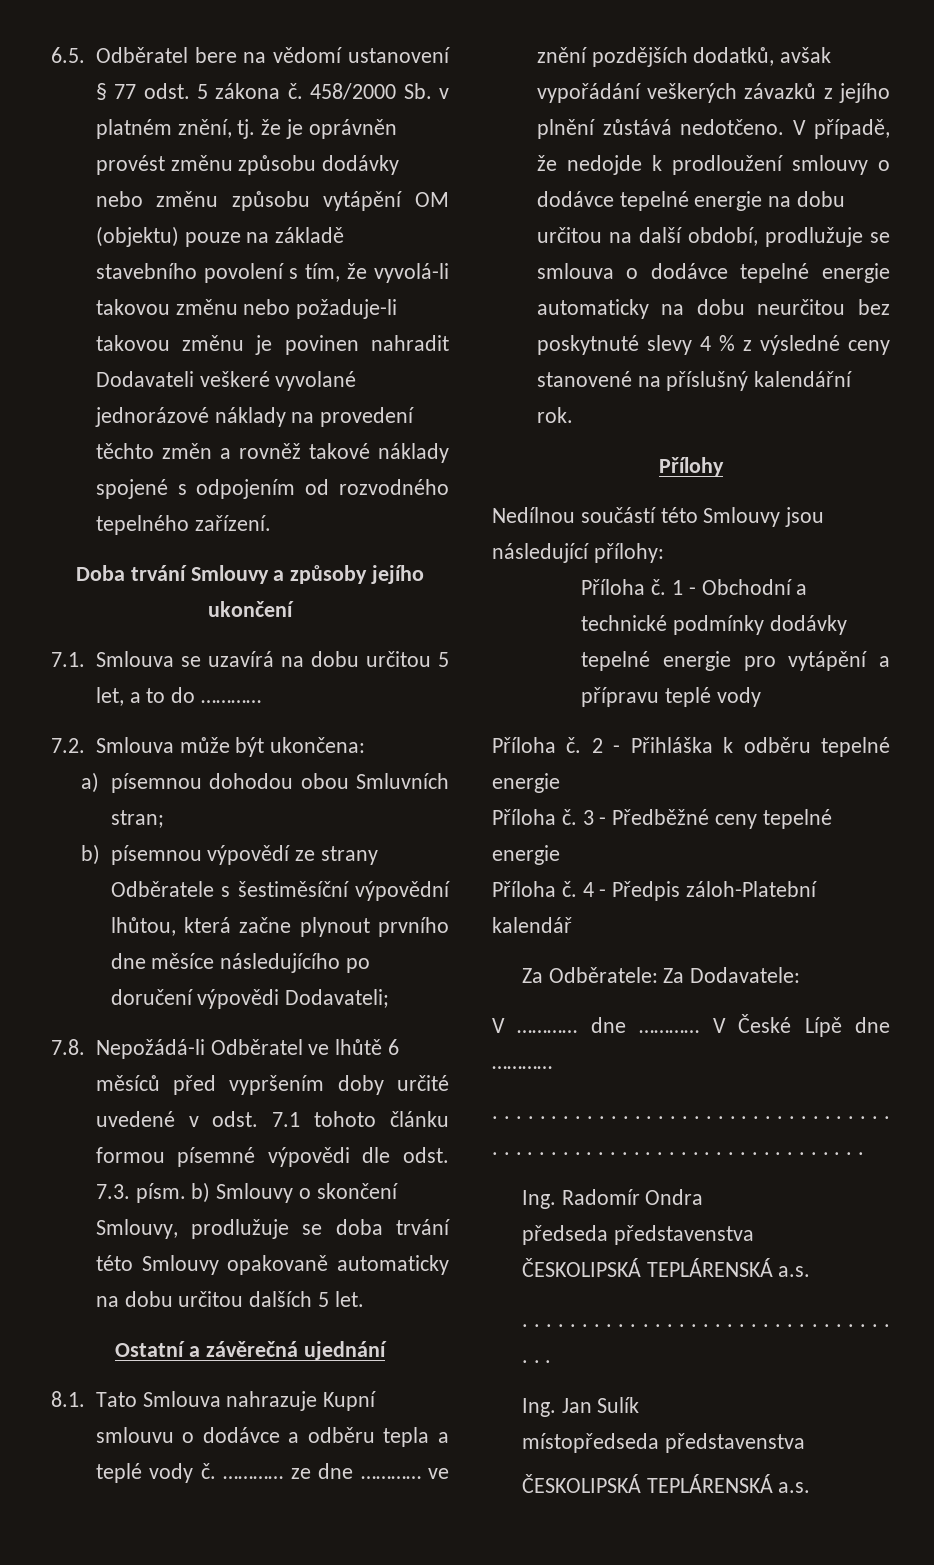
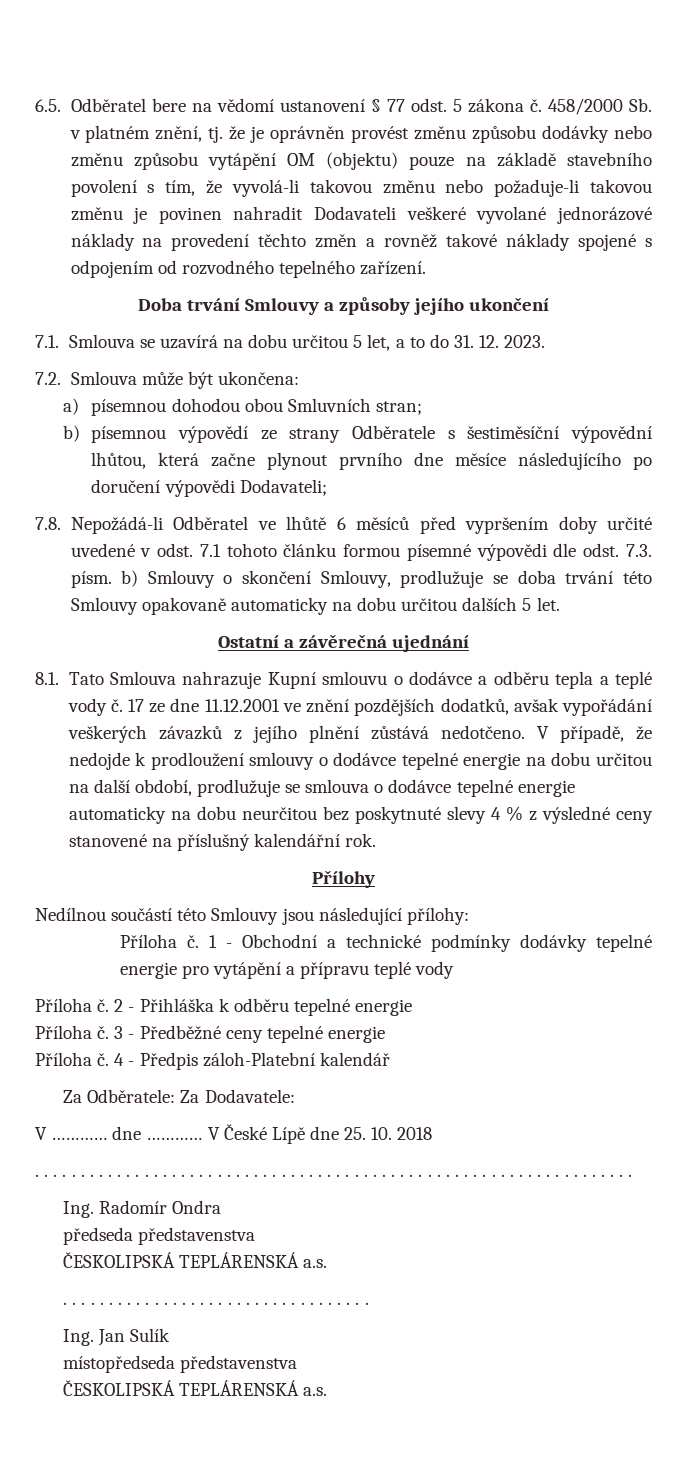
[200,700,261,703] ………… -> [453,335,546,348] 31. 12. 2023.
[223,1476,284,1479] ………… -> [127,699,144,712] 17
[360,1476,421,1479] ………… -> [204,699,280,712] 11.12.2001
[492,1066,552,1069] ………… -> [344,1127,433,1140] 25. 10. 2018

